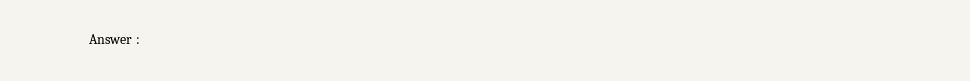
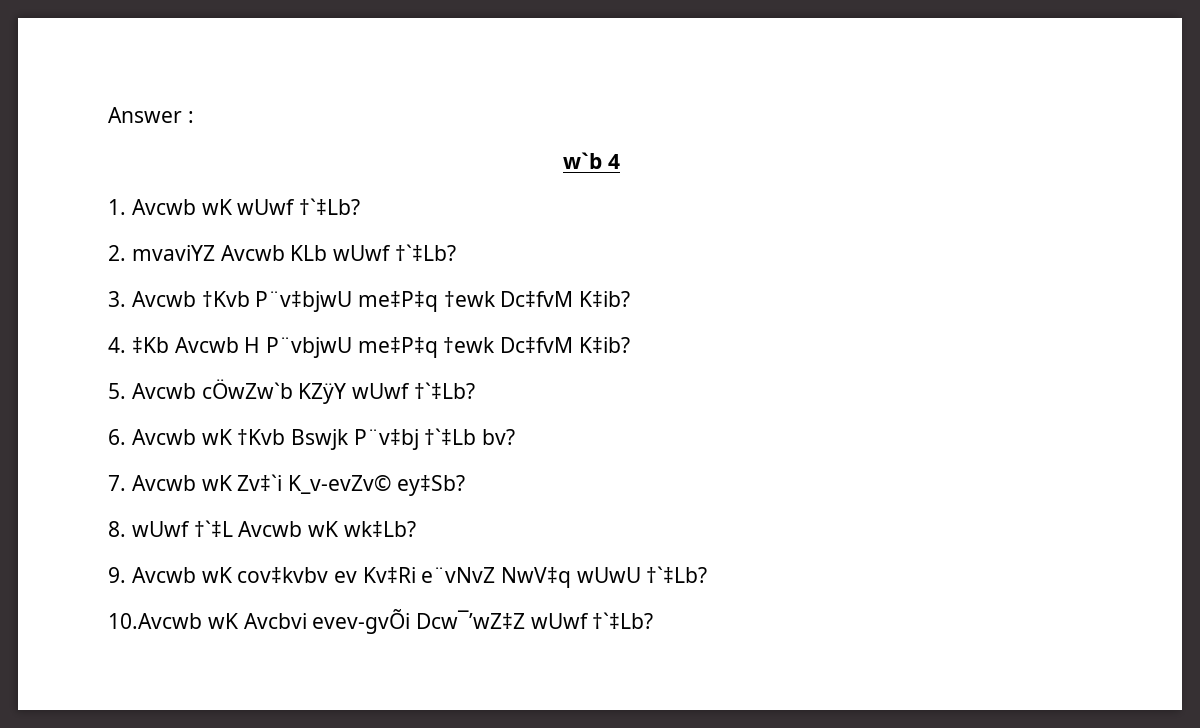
(141, 40) none -> [563,152,620,169] [108,198,360,215] [108,244,456,261] [108,291,630,312] [108,337,630,358] [108,379,475,404] [108,428,515,450] [108,474,465,496] [108,520,416,537] [108,566,708,588] [108,609,654,634] // w`b 4 // 1. Avcwb wK wUwf †`‡Lb? // 2. mvaviYZ Avcwb KLb wUwf †`‡Lb? // 3. Avcwb †Kvb P¨v‡bjwU me‡P‡q †ewk Dc‡fvM K‡ib? // 4. ‡Kb Avcwb H P¨vbjwU me‡P‡q †ewk Dc‡fvM K‡ib? // 5. Avcwb cÖwZw`b KZÿY wUwf †`‡Lb? // 6. Avcwb wK †Kvb Bswjk P¨v‡bj †`‡Lb bv? // 7. Avcwb wK Zv‡`i K_v-evZv© ey‡Sb? // 8. wUwf †`‡L Avcwb wK wk‡Lb? // 9. Avcwb wK cov‡kvbv ev Kv‡Ri e¨vNvZ NwV‡q wUwU †`‡Lb? // 10.Avcwb wK Avcbvi evev-gvÕi Dcw¯’wZ‡Z wUwf †`‡Lb?

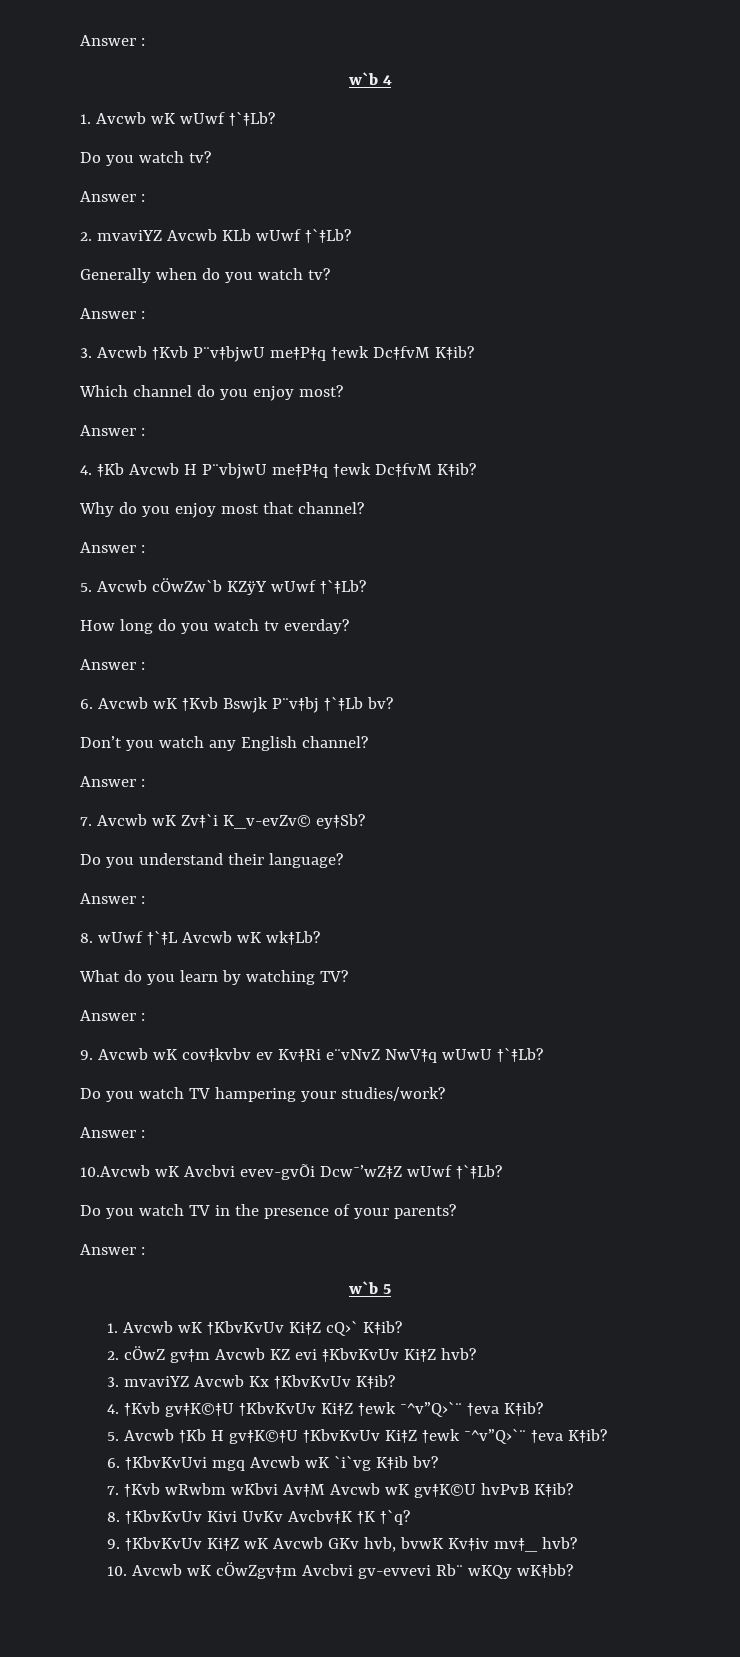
(360, 206) none -> [79,151,211,166] [79,191,145,202] // Do you watch tv? // Answer :
(456, 252) none -> [79,268,330,283] [79,308,145,319] // Generally when do you watch tv? // Answer :
(630, 299) none -> [78,385,343,401] [79,425,145,436] // Which channel do you enjoy most? // Answer :
(630, 345) none -> [78,502,364,518] [79,542,145,553] // Why do you enjoy most that channel? // Answer :
(475, 390) none -> [79,619,349,634] [79,659,145,670] // How long do you watch tv everday? // Answer :
(515, 437) none -> [79,736,368,751] [79,776,145,787] // Don’t you watch any English channel? // Answer :
(465, 485) none -> [79,853,343,868] [79,893,145,904] // Do you understand their language? // Answer :
(416, 529) none -> [78,970,348,985] [79,1010,145,1021] // What do you learn by watching TV? // Answer :
(708, 574) none -> [79,1087,445,1102] [79,1127,145,1138] // Do you watch TV hampering your studies/work? // Answer :
(654, 620) none -> [79,1204,456,1219] [79,1244,145,1255] [349,1281,391,1294] [106,1320,402,1336] [106,1346,476,1363] [106,1375,395,1389] [106,1401,543,1417] [106,1428,607,1444] [106,1455,438,1471] [106,1483,573,1498] [106,1509,410,1525] [106,1537,577,1552] [106,1562,573,1579] // Do you watch TV in the presence of your parents? // Answer : // w`b 5 // 1. Avcwb wK †KbvKvUv Ki‡Z cQ›` K‡ib? // 2. cÖwZ gv‡m Avcwb KZ evi ‡KbvKvUv Ki‡Z hvb? // 3. mvaviYZ Avcwb Kx †KbvKvUv K‡ib? // 4. †Kvb gv‡K©‡U †KbvKvUv Ki‡Z †ewk ¯^v”Q›`¨ †eva K‡ib? // 5. Avcwb †Kb H gv‡K©‡U †KbvKvUv Ki‡Z †ewk ¯^v”Q›`¨ †eva K‡ib? // 6. †KbvKvUvi mgq Avcwb wK `i`vg K‡ib bv? // 7. †Kvb wRwbm wKbvi Av‡M Avcwb wK gv‡K©U hvPvB K‡ib? // 8. †KbvKvUv Kivi UvKv Avcbv‡K †K †`q? // 9. †KbvKvUv Ki‡Z wK Avcwb GKv hvb, bvwK Kv‡iv mv‡_ hvb? // 10. Avcwb wK cÖwZgv‡m Avcbvi gv-evvevi Rb¨ wKQy wK‡bb?

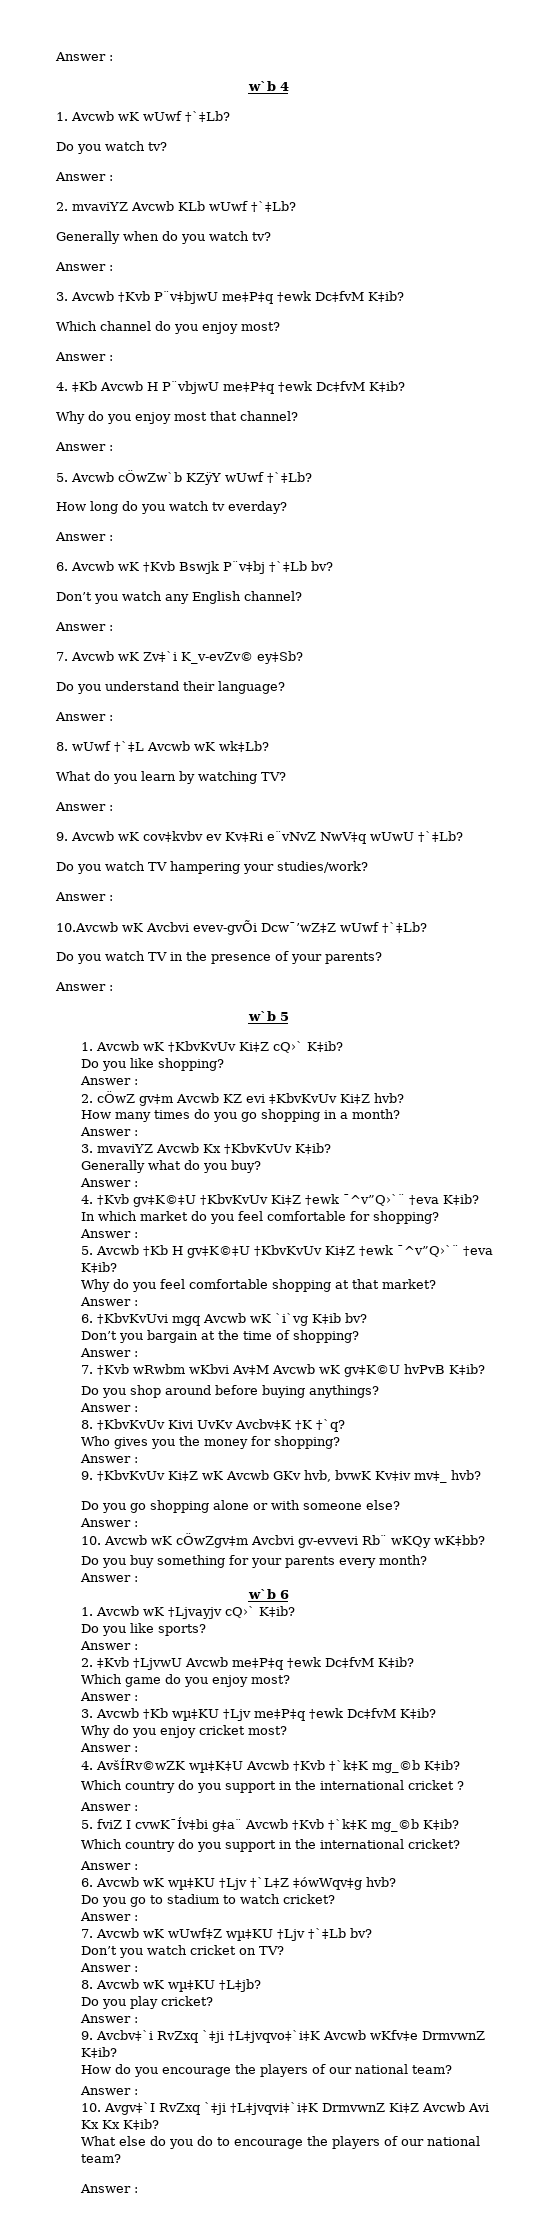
(402, 1328) none -> [80,1058,224,1071] [79,1076,138,1085] // Do you like shopping? // Answer :
(476, 1354) none -> [80,1109,400,1122] [79,1127,138,1136] // How many times do you go shopping in a month? // Answer :
(395, 1382) none -> [80,1160,261,1173] [79,1178,138,1187] // Generally what do you buy? // Answer :
(543, 1409) none -> [80,1211,439,1224] [79,1229,138,1238] // In which market do you feel comfortable for shopping? // Answer :
(607, 1436) none -> [80,1279,436,1292] [79,1297,138,1306] // Why do you feel comfortable shopping at that market? // Answer :
(438, 1462) none -> [80,1330,359,1343] [79,1348,138,1357] // Don’t you bargain at the time of shopping? // Answer :
(573, 1490) none -> [80,1385,379,1398] [79,1403,138,1412] // Do you shop around before buying anythings? // Answer :
(410, 1517) none -> [80,1436,340,1449] [79,1454,138,1463] // Who gives you the money for shopping? // Answer :
(577, 1543) none -> [80,1500,400,1513] [79,1518,138,1527] // Do you go shopping alone or with someone else? // Answer :
(573, 1571) none -> [80,1555,427,1568] [79,1573,138,1582] [247,1589,289,1599] [80,1606,295,1619] [80,1623,206,1636] [79,1641,138,1650] [80,1657,414,1670] [80,1674,290,1687] [79,1692,138,1701] [80,1708,436,1721] [80,1725,287,1738] [79,1743,138,1752] [80,1758,460,1773] [80,1780,464,1793] [79,1802,138,1811] [80,1817,459,1832] [80,1839,460,1852] [79,1861,138,1870] [80,1877,396,1890] [80,1894,335,1907] [79,1912,138,1921] [80,1928,372,1941] [80,1945,284,1958] [79,1963,138,1972] [80,1979,261,1992] [80,1996,213,2009] [79,2014,138,2023] [80,2030,485,2043] [80,2047,117,2058] [80,2064,452,2077] [79,2086,138,2095] [80,2102,489,2115] [80,2119,159,2130] [80,2136,480,2149] [80,2154,121,2163] [79,2184,138,2193] // Do you buy something for your parents every month? // Answer : // w`b 6 // 1. Avcwb wK †Ljvayjv cQ›` K‡ib? // Do you like sports? // Answer : // 2. ‡Kvb †LjvwU Avcwb me‡P‡q †ewk Dc‡fvM K‡ib? // Which game do you enjoy most? // Answer : // 3. Avcwb †Kb wµ‡KU †Ljv me‡P‡q †ewk Dc‡fvM K‡ib? // Why do you enjoy cricket most? // Answer : // 4. AvšÍRv©wZK wµ‡K‡U Avcwb †Kvb †`k‡K mg_©b K‡ib? // Which country do you support in the international cricket ? // Answer : // 5. fviZ I cvwK¯Ív‡bi g‡a¨ Avcwb †Kvb †`k‡K mg_©b K‡ib? // Which country do you support in the international cricket? // Answer : // 6. Avcwb wK wµ‡KU †Ljv †`L‡Z ‡ówWqv‡g hvb? // Do you go to stadium to watch cricket? // Answer : // 7. Avcwb wK wUwf‡Z wµ‡KU †Ljv †`‡Lb bv? // Don’t you watch cricket on TV? // Answer : // 8. Avcwb wK wµ‡KU †L‡jb? // Do you play cricket? // Answer : // 9. Avcbv‡`i RvZxq `‡ji †L‡jvqvo‡`i‡K Avcwb wKfv‡e DrmvwnZ K‡ib? // How do you encourage the players of our national team? // Answer : // 10. Avgv‡`I RvZxq `‡ji †L‡jvqvi‡`i‡K DrmvwnZ Ki‡Z Avcwb Avi Kx Kx K‡ib? // What else do you do to encourage the players of our national team? // Answer :

